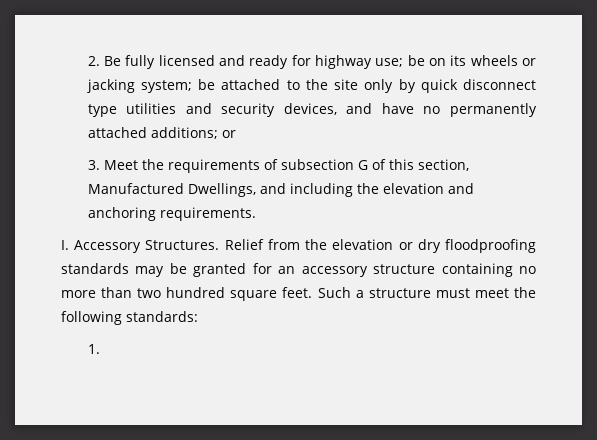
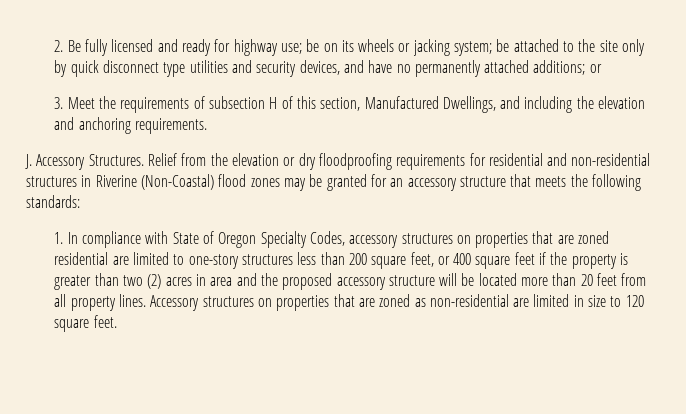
[357,160,368,170] G -> [269,97,278,109] H
[61,240,69,250] I. -> [25,154,32,169] J.
[61,263,129,274] standards -> [396,153,651,170] [26,174,280,190] requirements for residential and non-residential structures in Riverine (Non-Coastal) flood zones
[441,263,537,277] [61,287,536,301] [61,311,198,325] [87,344,100,354] containing no more than two hundred square feet. Such a structure must meet the following standards: // 1. -> [510,174,642,191] [26,195,80,208] [54,231,610,248] [54,252,629,269] [54,273,647,290] [54,294,644,311] [54,315,117,332] that meets the following standards: // 1. In compliance with State of Oregon Specialty Codes, accessory structures on properties that are zoned residential are limited to one-story structures less than 200 square feet, or 400 square feet if the property is greater than two (2) acres in area and the proposed accessory structure will be located more than 20 feet from all property lines. Accessory structures on properties that are zoned as non-residential are limited in size to 120 square feet.

